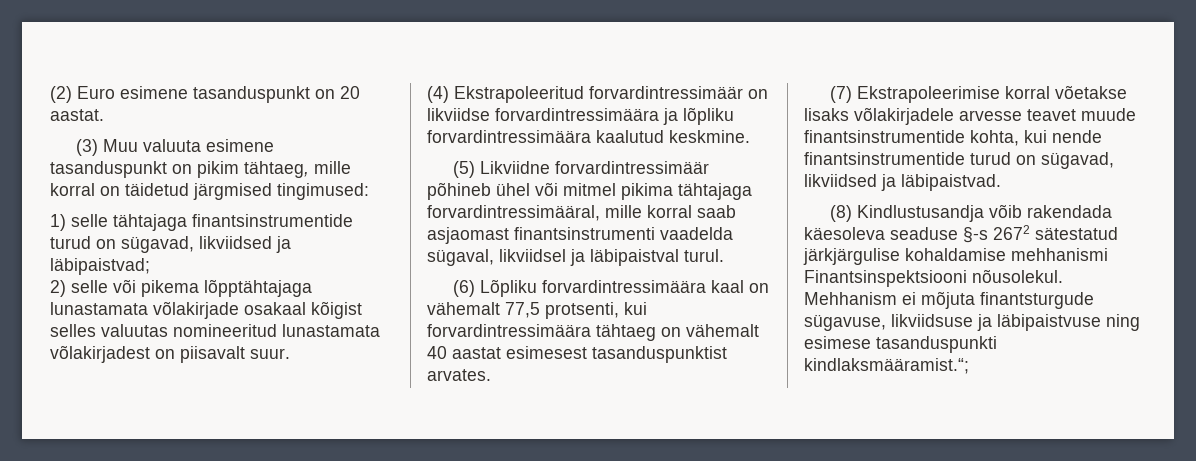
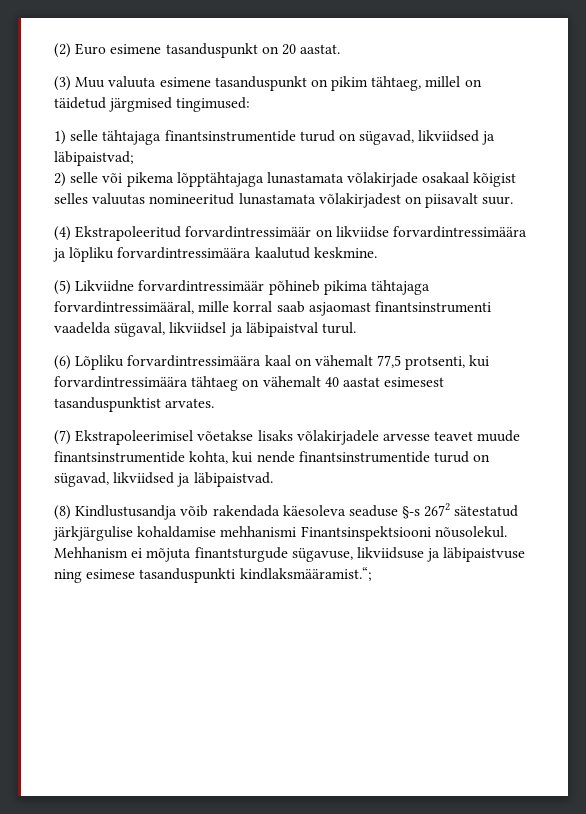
[314,161,351,174] [50,183,95,196] mille korral -> [425,76,461,87] millel
[496,182,616,196] ühel või mitmel -> (320, 287) none
[856,86,1050,103] Ekstrapoleerimise korral -> [75,430,194,445] Ekstrapoleerimisel

